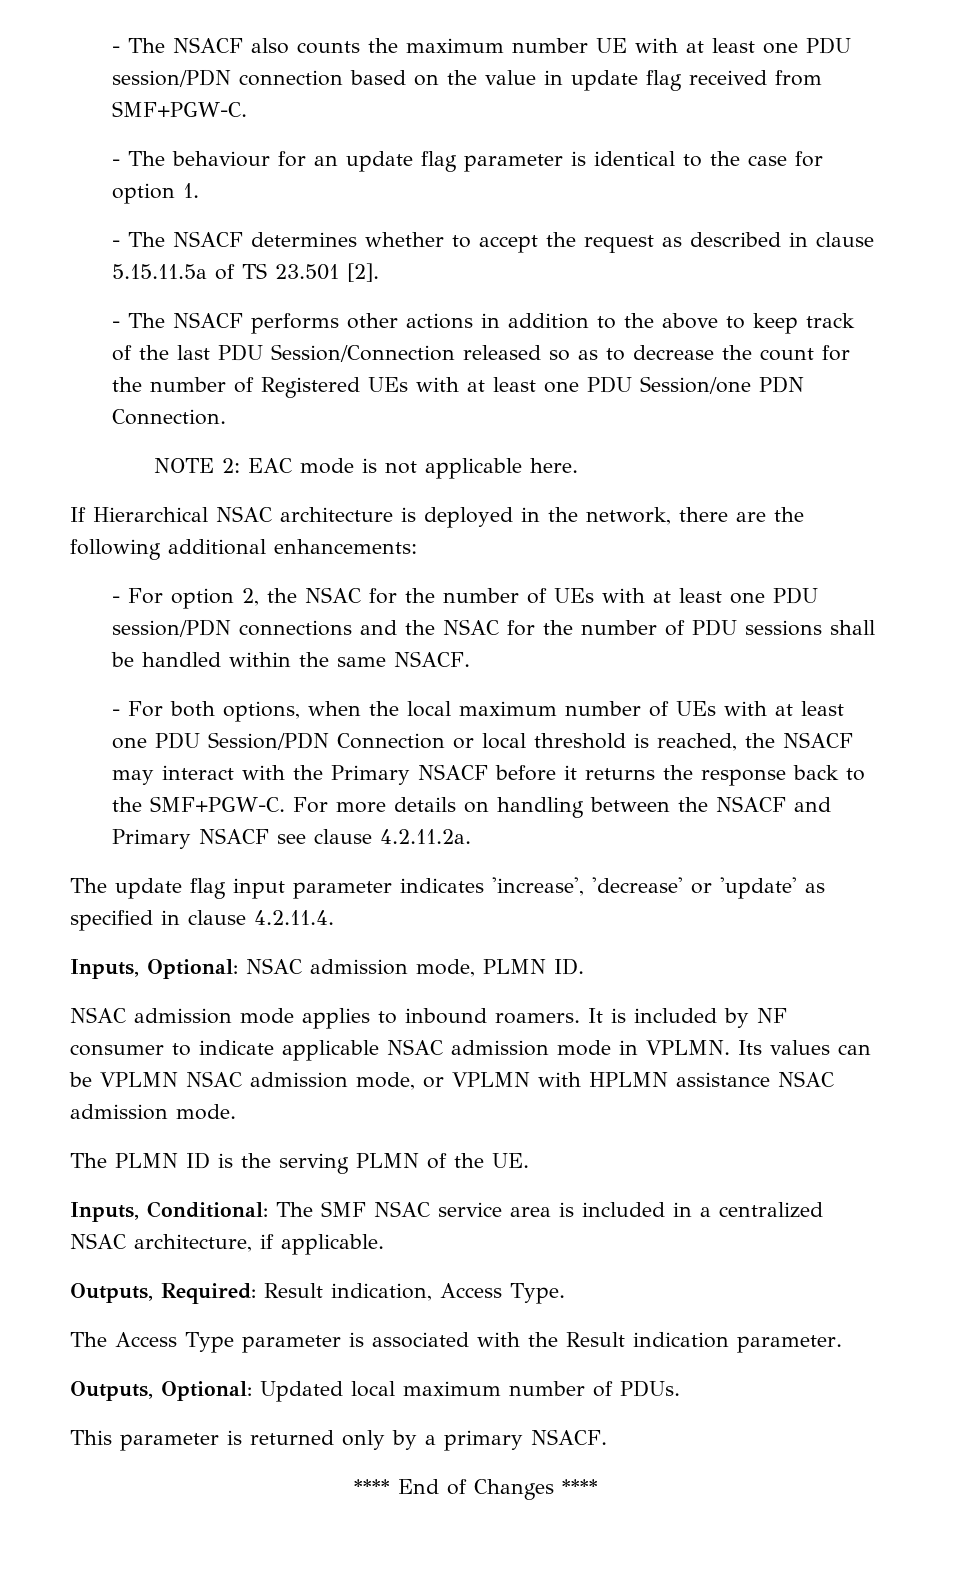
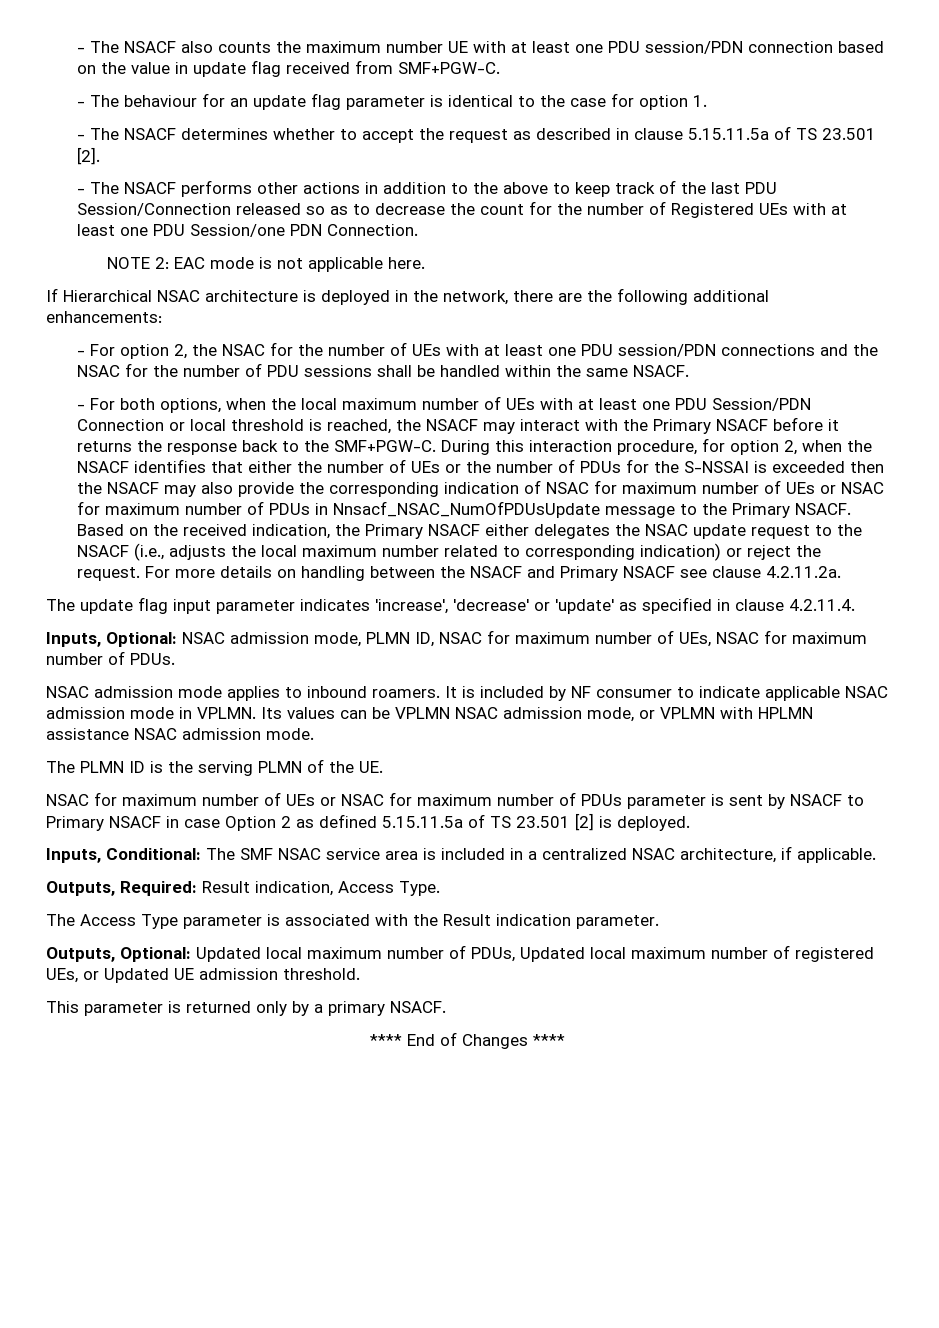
(286, 804) none -> [440,438,872,455] [76,459,884,473] [76,480,884,497] [76,501,851,518] [76,524,862,539] [76,543,821,561] [76,567,140,581] During this interaction procedure, for option 2, when the NSACF identifies that either the number of UEs or the number of PDUs for the S-NSSAI is exceeded then the NSACF may also provide the corresponding indication of NSAC for maximum number of UEs or NSAC for maximum number of PDUs in Nnsacf_NSAC_NumOfPDUsUpdate message to the Primary NSACF. Based on the received indication, the Primary NSACF either delegates the NSAC update request to the NSACF (i.e., adjusts the local maximum number related to corresponding indication) or reject the request.
[554,958,584,975] ID. -> [415,630,867,647] [46,651,175,665] ID, NSAC for maximum number of UEs, NSAC for maximum number of PDUs.
(529, 1160) none -> [46,792,864,809] [46,813,690,831] // NSAC for maximum number of UEs or NSAC for maximum number of PDUs parameter is sent by NSACF to Primary NSACF in case Option 2 as defined 5.15.11.5a of TS 23.501 [2] is deployed.
[620,1380,680,1397] PDUs. -> [471,945,874,962] [46,968,360,983] PDUs, Updated local maximum number of registered UEs, or Updated UE admission threshold.

